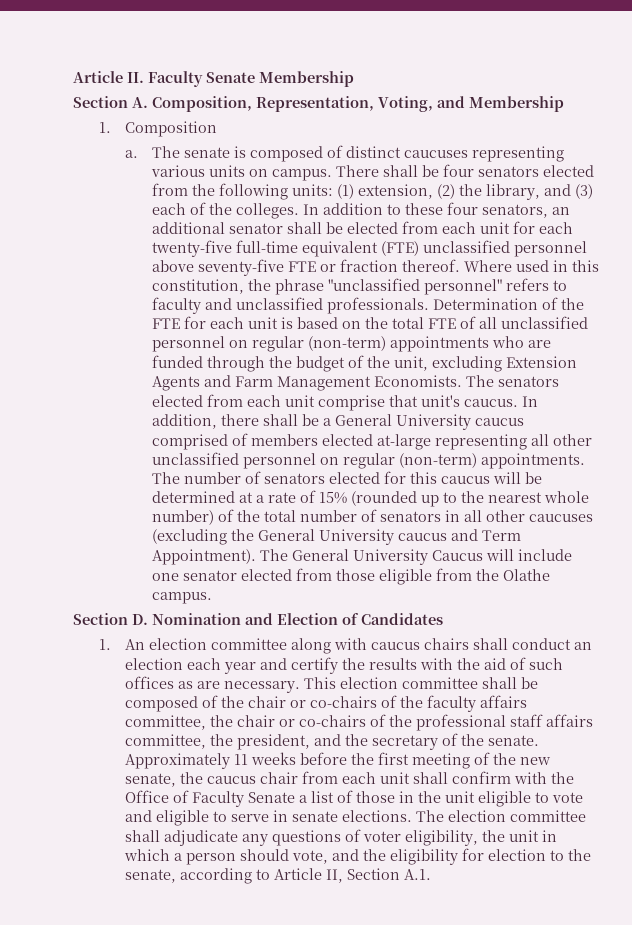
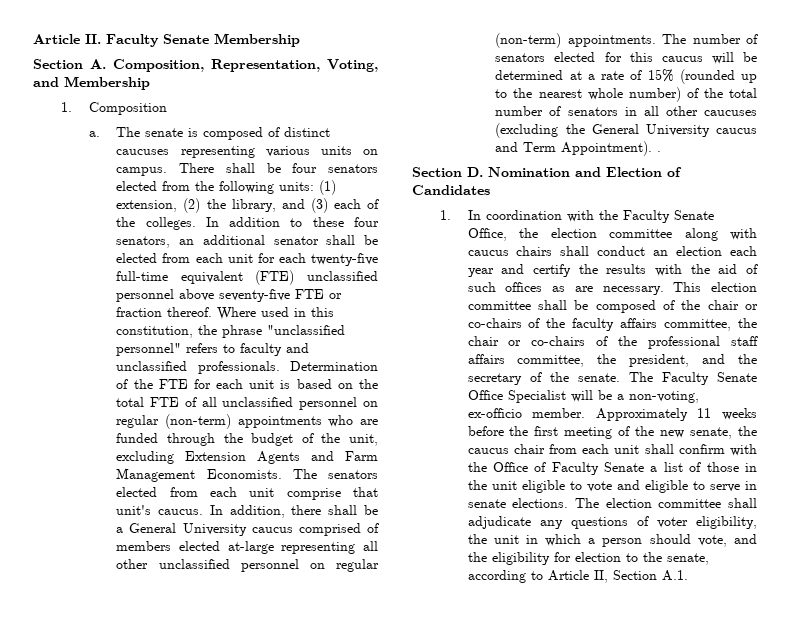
[259,549,572,565] [151,568,550,585] [151,592,212,604] The General University Caucus will include one senator elected from those eligible from the Olathe campus. -> [657,151,662,152] .
[125,639,146,650] An -> [467,210,714,223] [467,228,539,241] In coordination with the Faculty Senate Office, the
(540, 740) none -> [628,372,757,385] [467,390,699,403] [467,408,586,418] The Faculty Senate Office Specialist will be a non-voting, ex-officio member.

